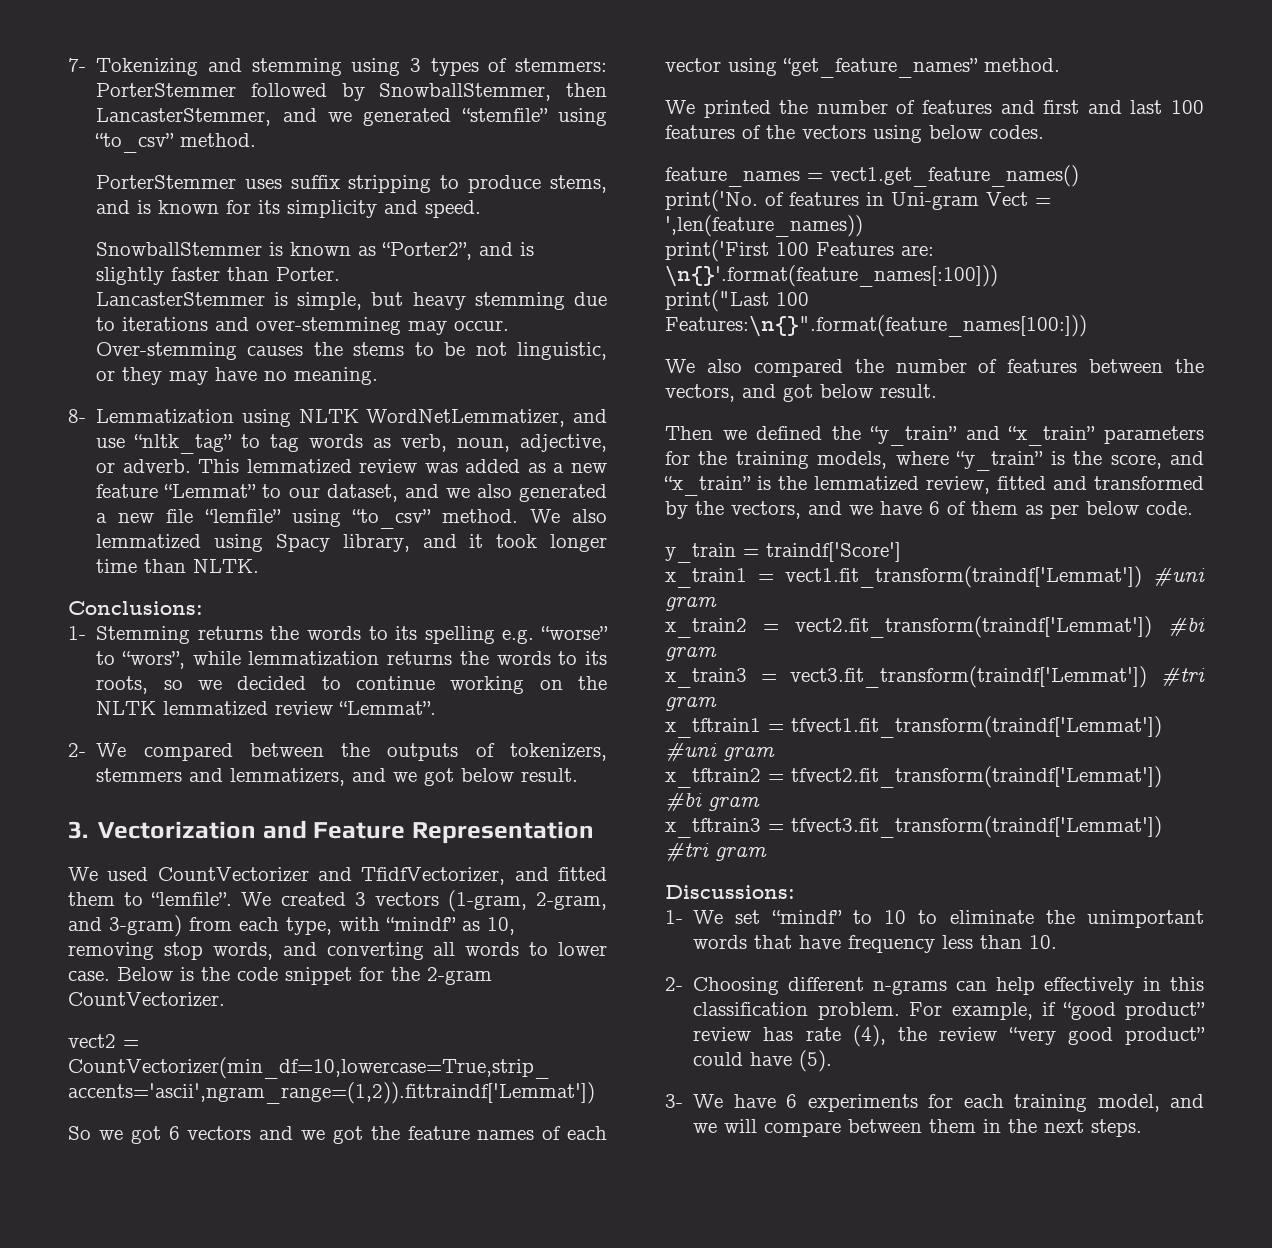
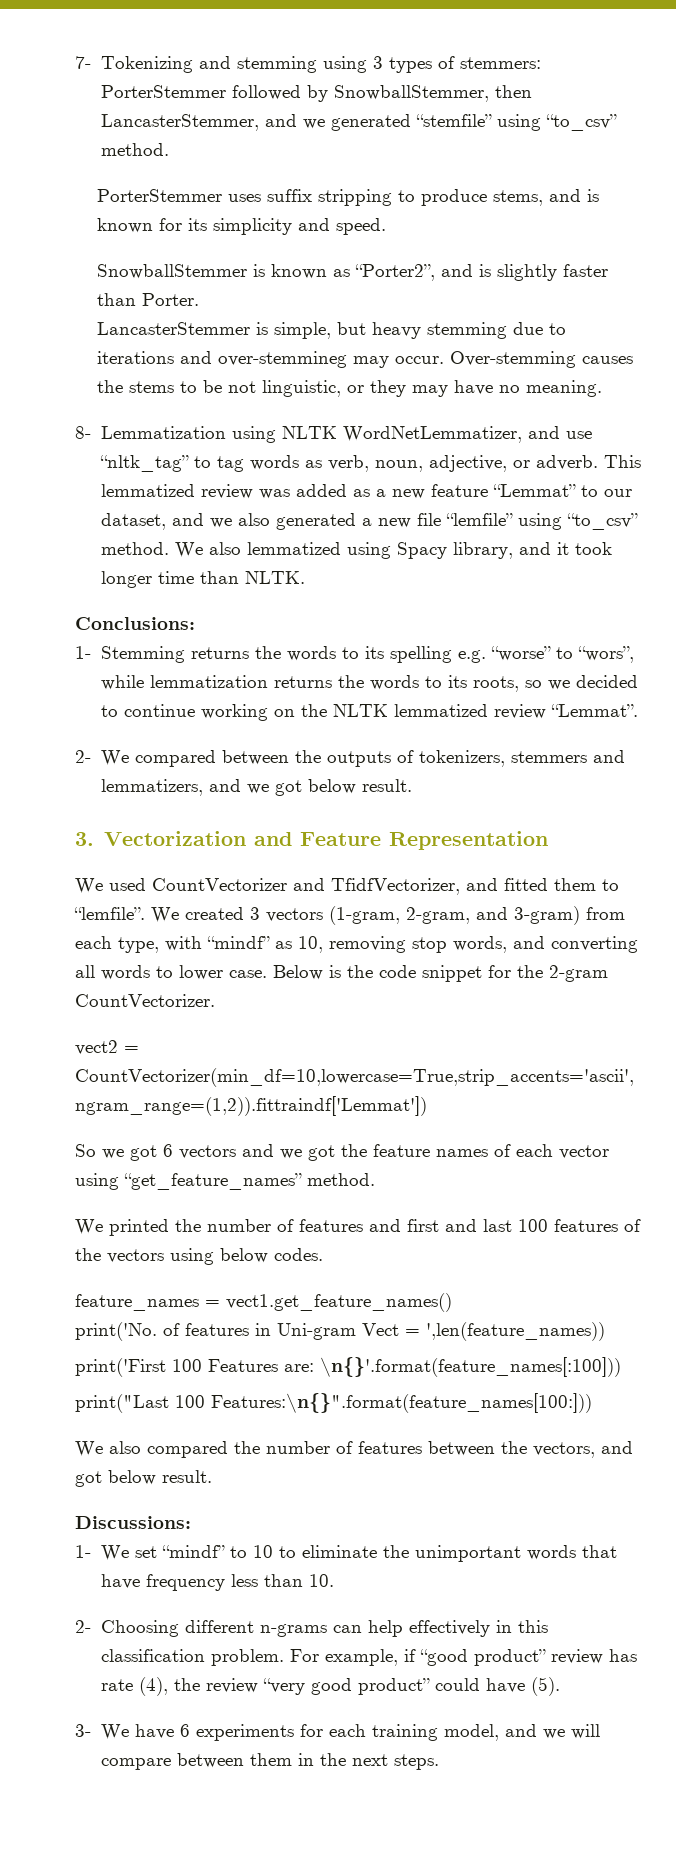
[665,426,1204,446] [665,451,1204,471] [664,476,1204,496] [665,501,1193,519] [665,542,901,563] [665,566,1205,588] [665,597,717,611] [665,616,1205,638] [665,647,717,661] [665,666,1205,688] [665,697,717,711] [665,716,1162,738] [665,743,775,761] [665,766,1162,788] [665,792,760,811] [665,816,1162,838] [665,843,767,861] // Then we defined the “y_train” and “x_train” parameters for the training models, where “y_train” is the score, and “x_train” is the lemmatized review, fitted and transformed by the vectors, and we have 6 of them as per below code. // y_train = traindf['Score'] // x_train1 = vect1.fit_transform(traindf['Lemmat']) #uni gram // x_train2 = vect2.fit_transform(traindf['Lemmat']) #bi gram // x_train3 = vect3.fit_transform(traindf['Lemmat']) #tri gram // x_tftrain1 = tfvect1.fit_transform(traindf['Lemmat']) #uni gram // x_tftrain2 = tfvect2.fit_transform(traindf['Lemmat']) #bi gram // x_tftrain3 = tfvect3.fit_transform(traindf['Lemmat']) #tri gram -> (212, 1476) none

